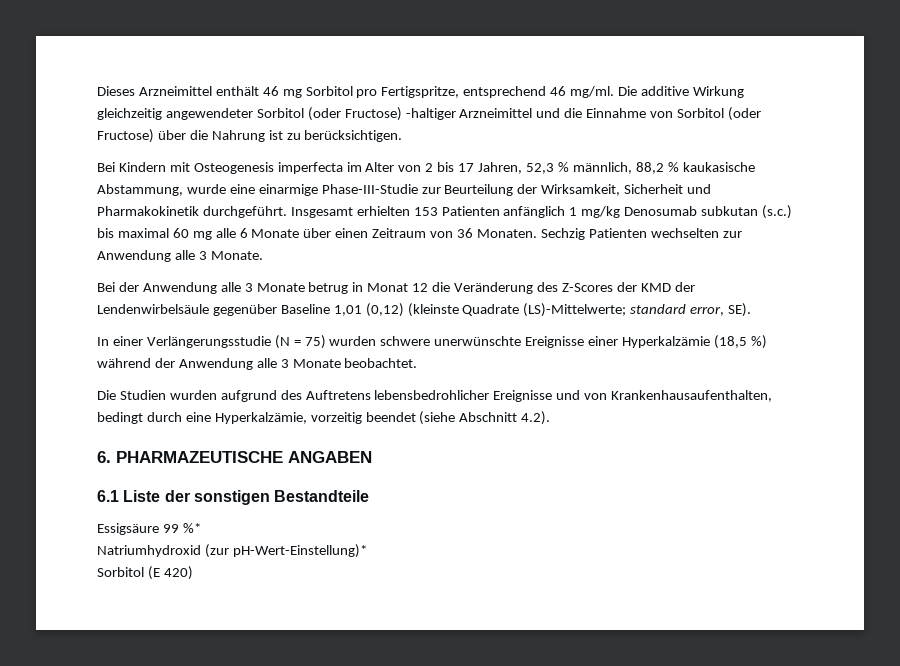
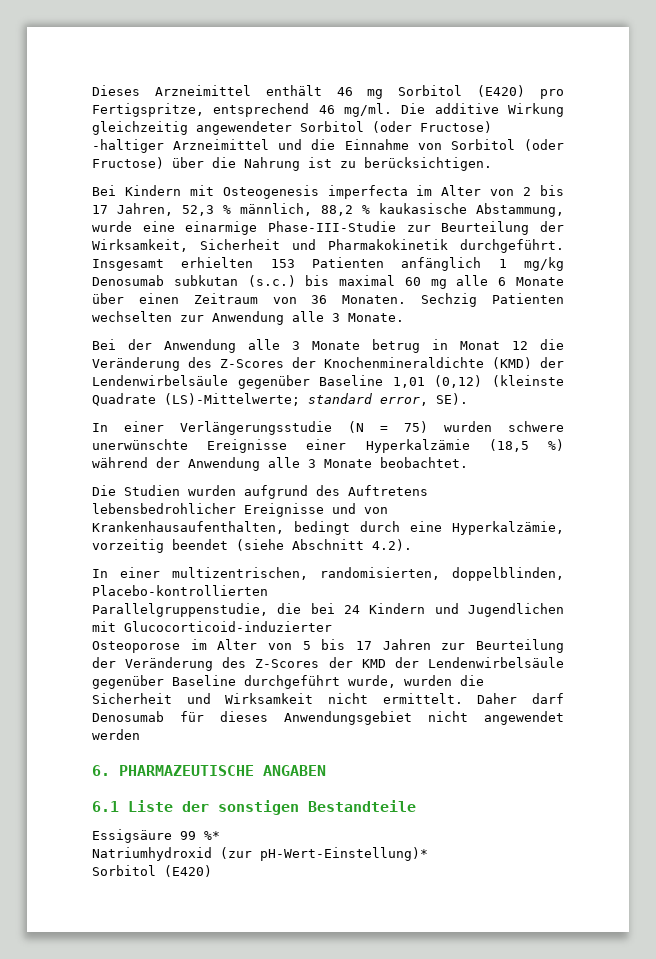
(353, 91) none -> [477,85,526,97] (E420)
[640,283,671,292] KMD -> [324,357,532,369] Knochenmineraldichte (KMD)
(551, 418) none -> [92,567,564,581] [92,585,268,596] [92,603,564,617] [92,621,332,632] [92,639,564,653] [92,657,564,671] [92,675,484,689] [92,693,564,704] [92,711,564,725] [92,729,140,740] // In einer multizentrischen, randomisierten, doppelblinden, Placebo-kontrollierten // Parallelgruppenstudie, die bei 24 Kindern und Jugendlichen mit Glucocorticoid-induzierter // Osteoporose im Alter von 5 bis 17 Jahren zur Beurteilung der Veränderung des Z-Scores der KMD der Lendenwirbelsäule gegenüber Baseline durchgeführt wurde, wurden die Sicherheit und Wirksamkeit nicht ermittelt. Daher darf Denosumab für dieses Anwendungsgebiet nicht angewendet werden
[147,566,193,580] (E 420) -> [164,865,212,877] (E420)

